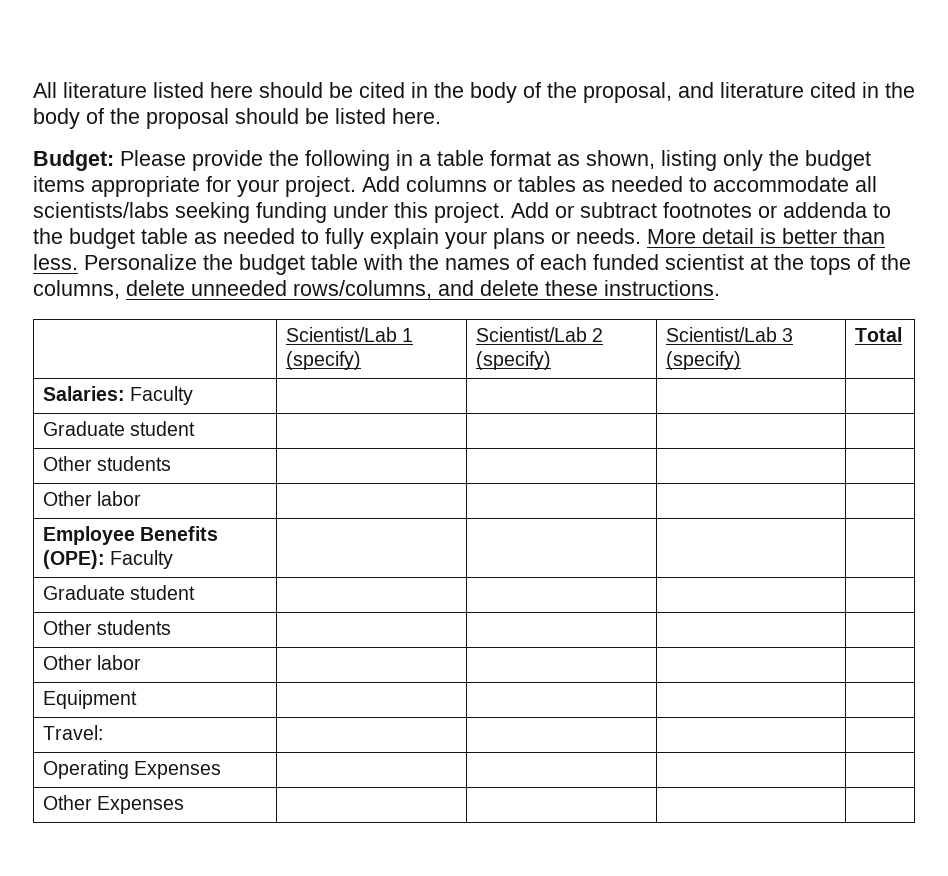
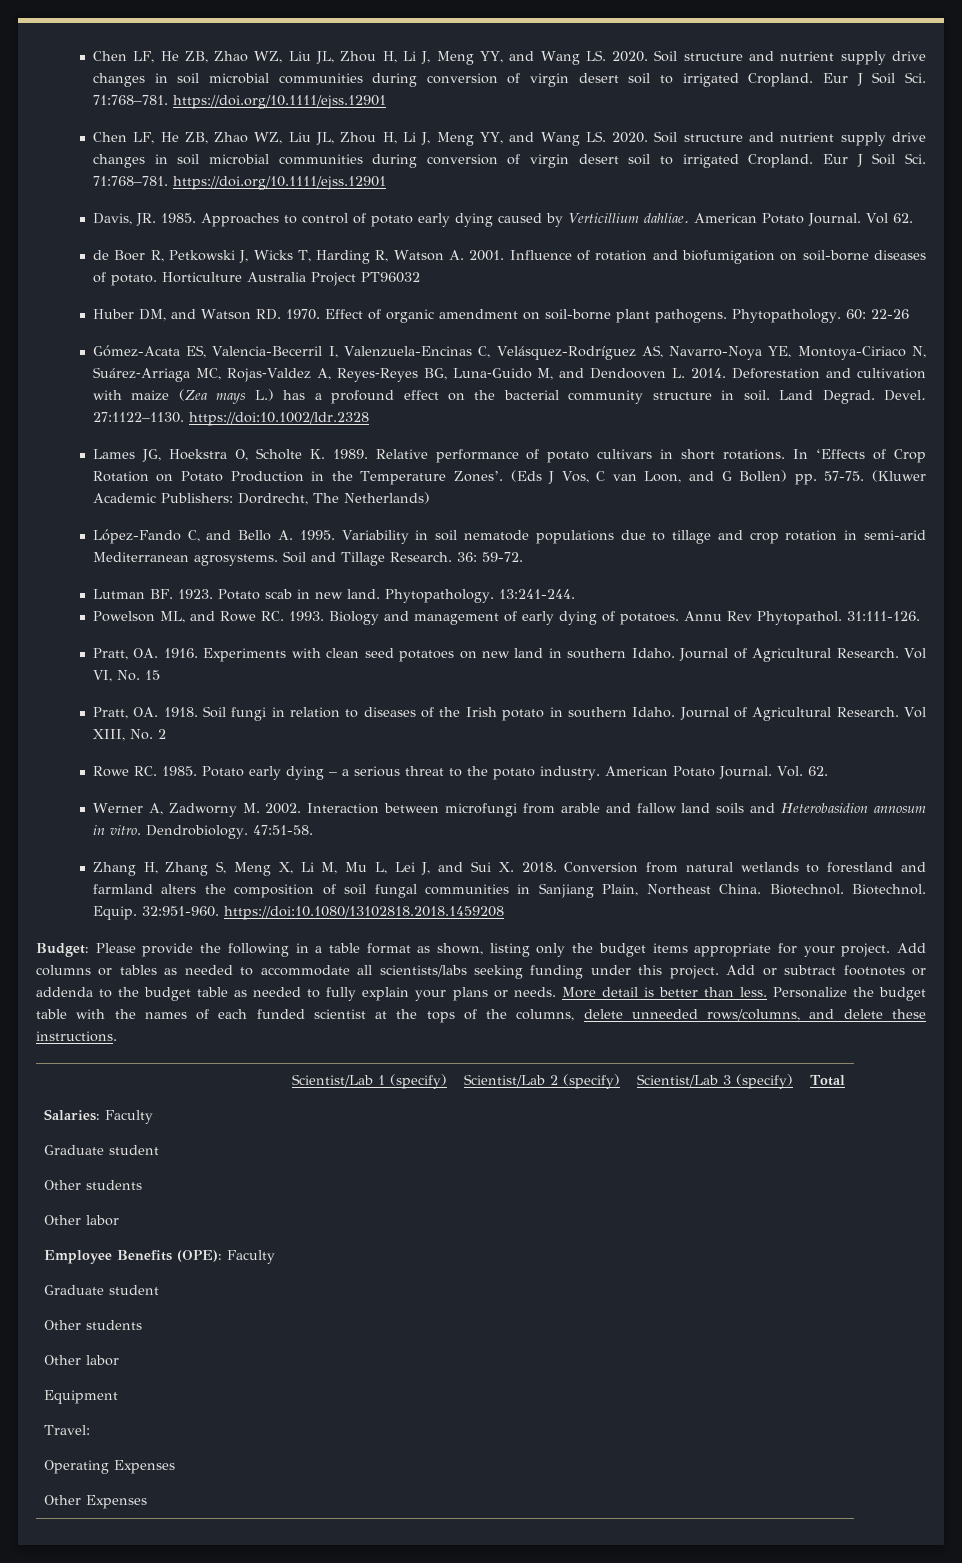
[33,82,915,103] [33,108,441,129] All literature listed here should be cited in the body of the proposal, and literature cited in the body of the proposal should be listed here. -> [92,50,927,65] [92,72,927,87] [92,95,386,109] [92,131,927,146] [92,153,927,168] [92,176,386,190] [92,213,913,227] [92,250,926,264] [92,272,420,286] [92,309,909,323] [92,345,926,360] [92,367,926,382] [92,389,926,404] [92,412,369,426] [92,448,926,463] [92,470,927,485] [92,492,430,505] [92,529,926,544] [92,551,523,566] [92,589,575,603] [92,611,920,625] [92,648,927,662] [92,670,160,682] [92,706,927,721] [92,729,166,741] [92,766,828,780] [92,803,926,817] [92,825,313,839] [92,861,926,876] [92,883,926,898] [92,906,504,920] Chen LF, He ZB, Zhao WZ, Liu JL, Zhou H, Li J, Meng YY, and Wang LS. 2020. Soil structure and nutrient supply drive changes in soil microbial communities during conversion of virgin desert soil to irrigated Cropland. Eur J Soil Sci. 71:768–781. https://doi.org/10.1111/ejss.12901 // Chen LF, He ZB, Zhao WZ, Liu JL, Zhou H, Li J, Meng YY, and Wang LS. 2020. Soil structure and nutrient supply drive changes in soil microbial communities during conversion of virgin desert soil to irrigated Cropland. Eur J Soil Sci. 71:768–781. https://doi.org/10.1111/ejss.12901 // Davis, JR. 1985. Approaches to control of potato early dying caused by Verticillium dahliae. American Potato Journal. Vol 62. // de Boer R, Petkowski J, Wicks T, Harding R, Watson A. 2001. Influence of rotation and biofumigation on soil-borne diseases of potato. Horticulture Australia Project PT96032 // Huber DM, and Watson RD. 1970. Effect of organic amendment on soil-borne plant pathogens. Phytopathology. 60: 22-26 // Gómez-Acata ES, Valencia-Becerril I, Valenzuela-Encinas C, Velásquez-Rodríguez AS, Navarro-Noya YE, Montoya-Ciriaco N, Suárez‐Arriaga MC, Rojas‐Valdez A, Reyes‐Reyes BG, Luna‐Guido M, and Dendooven L. 2014. Deforestation and cultivation with maize (Zea mays L.) has a profound effect on the bacterial community structure in soil. Land Degrad. Devel. 27:1122–1130. https://doi:10.1002/ldr.2328 // Lames JG, Hoekstra O, Scholte K. 1989. Relative performance of potato cultivars in short rotations. In ‘Effects of Crop Rotation on Potato Production in the Temperature Zones’. (Eds J Vos, C van Loon, and G Bollen) pp. 57-75. (Kluwer Academic Publishers: Dordrecht, The Netherlands) // López-Fando C, and Bello A. 1995. Variability in soil nematode populations due to tillage and crop rotation in semi-arid Mediterranean agrosystems. Soil and Tillage Research. 36: 59-72. // Lutman BF. 1923. Potato scab in new land. Phytopathology. 13:241-244. // Powelson ML, and Rowe RC. 1993. Biology and management of early dying of potatoes. Annu Rev Phytopathol. 31:111-126. // Pratt, OA. 1916. Experiments with clean seed potatoes on new land in southern Idaho. Journal of Agricultural Research. Vol VI, No. 15 // Pratt, OA. 1918. Soil fungi in relation to diseases of the Irish potato in southern Idaho. Journal of Agricultural Research. Vol XIII, No. 2 // Rowe RC. 1985. Potato early dying – a serious threat to the potato industry. American Potato Journal. Vol. 62. // Werner A, Zadworny M. 2002. Interaction between microfungi from arable and fallow land soils and Heterobasidion annosum in vitro. Dendrobiology. 47:51-58. // Zhang H, Zhang S, Meng X, Li M, Mu L, Lei J, and Sui X. 2018. Conversion from natural wetlands to forestland and farmland alters the composition of soil fungal communities in Sanjiang Plain, Northeast China. Biotechnol. Biotechnol. Equip. 32:951-960. https://doi:10.1080/13102818.2018.1459208

